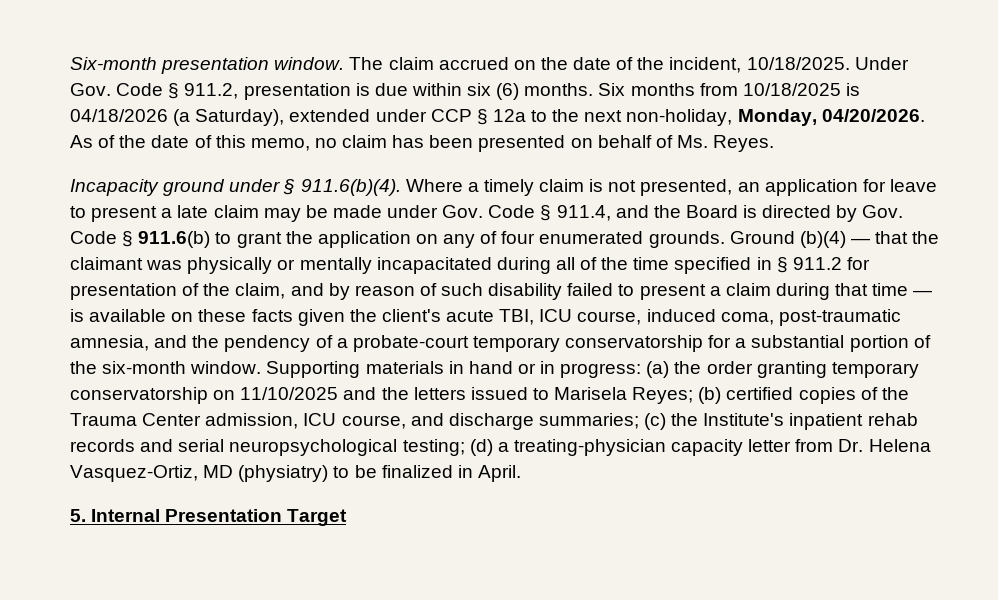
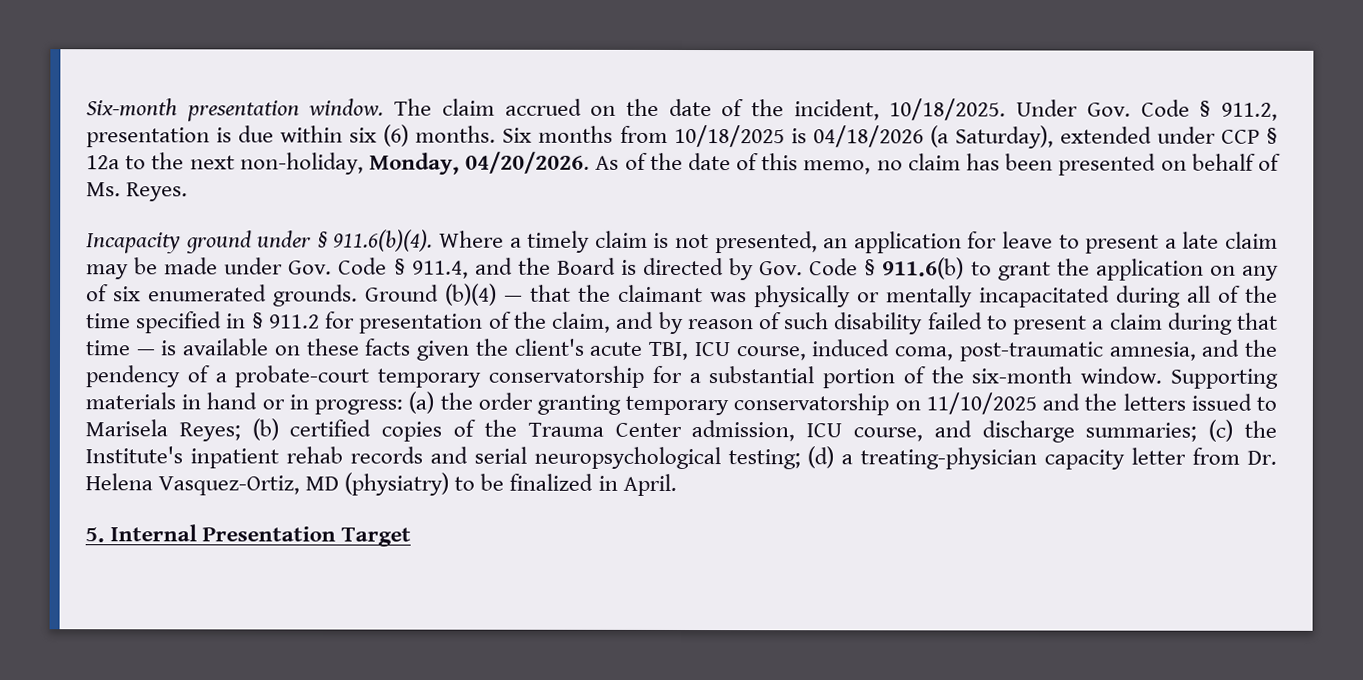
[501,231,536,244] four -> [113,286,141,302] six

